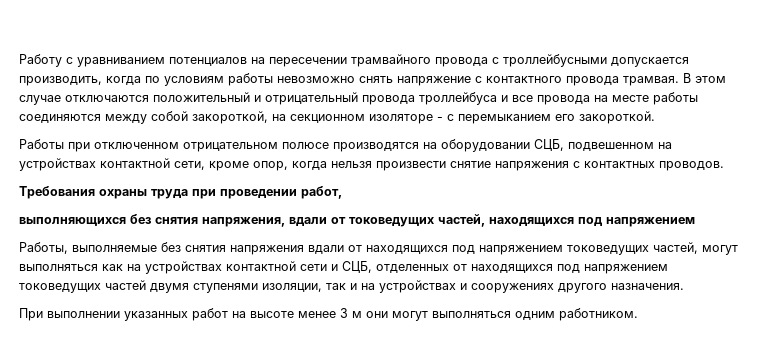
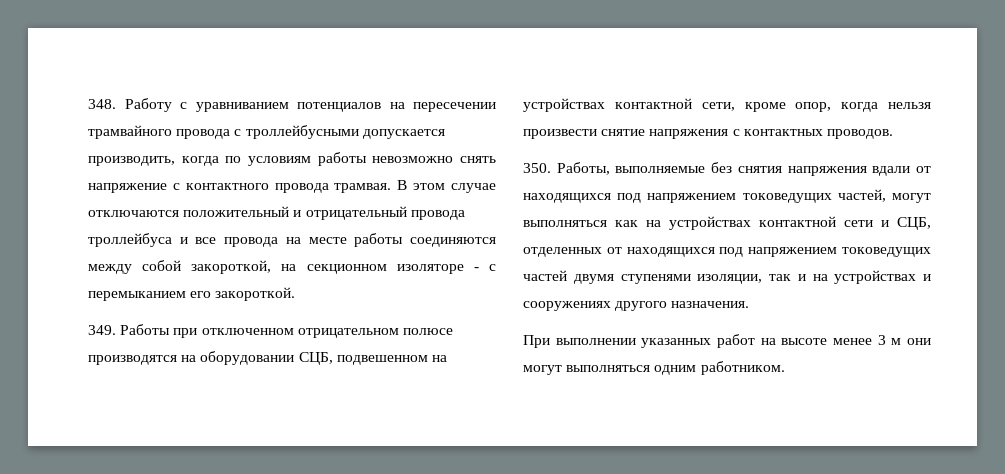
(19, 60) none -> [88,99,116,109] 348.
(655, 117) none -> [88,325,116,335] 349.
[19,186,342,199] [19,214,695,227] Требования охраны труда при проведении работ, // выполняющихся без снятия напряжения, вдали от токоведущих частей, находящихся под напряжением // -> [523,163,551,173] 350.

